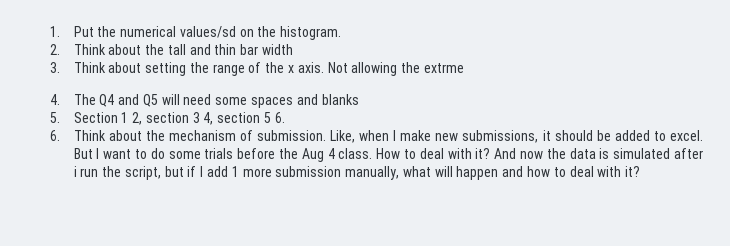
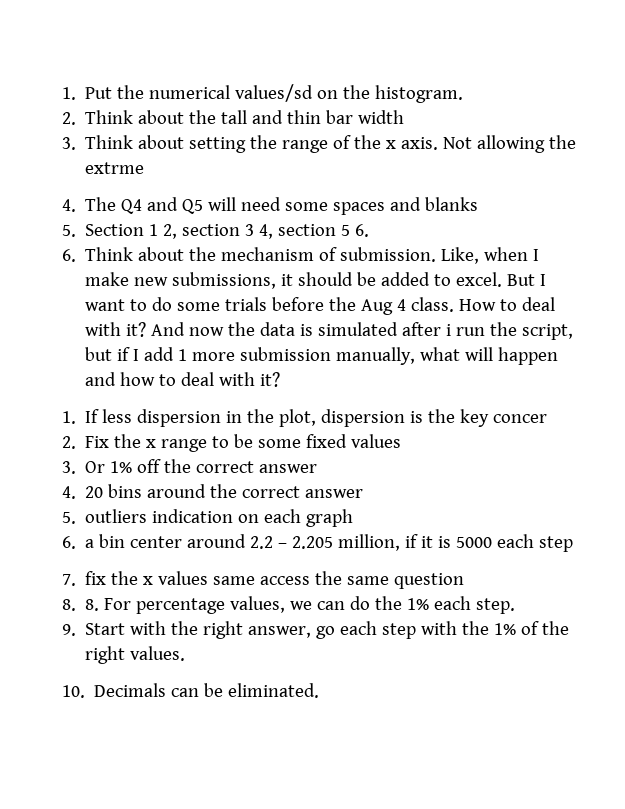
(641, 171) none -> [61,409,548,427] [61,434,402,452] [61,459,318,474] [61,484,364,499] [61,509,354,527] [61,534,574,552] [61,571,465,589] [61,596,516,614] [61,621,570,639] [85,646,186,664] [61,683,320,698] // 1. If less dispersion in the plot, dispersion is the key concer // 2. Fix the x range to be some fixed values // 3. Or 1% off the correct answer // 4. 20 bins around the correct answer // 5. outliers indication on each graph // 6. a bin center around 2.2 – 2.205 million, if it is 5000 each step // 7. fix the x values same access the same question // 8. 8. For percentage values, we can do the 1% each step. // 9. Start with the right answer, go each step with the 1% of the right values. // 10. Decimals can be eliminated.

